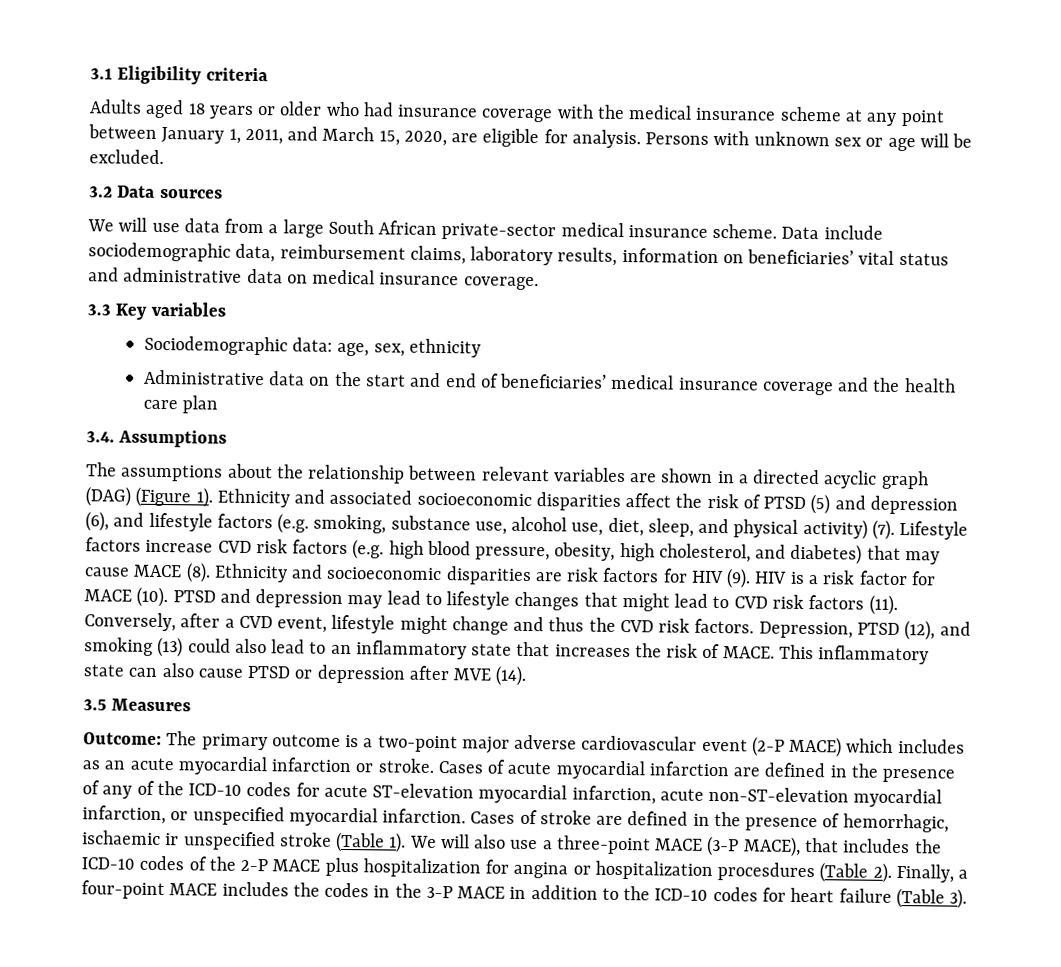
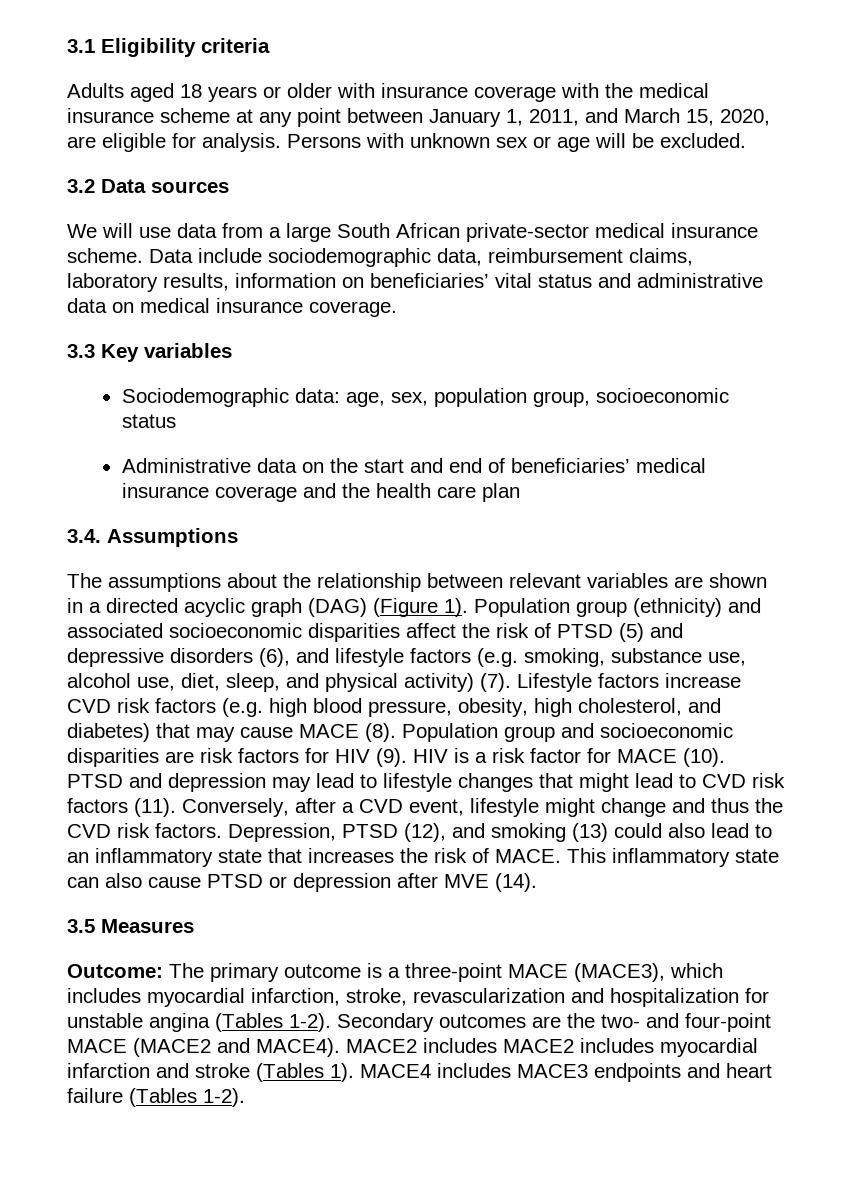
[325,101,394,117] who had -> [337,83,375,98] with
[408,338,481,358] ethnicity -> [433,388,729,407] [121,414,176,428] population group, socioeconomic status
[216,488,290,508] Ethnicity -> [474,598,722,617] Population group (ethnicity)
[869,495,958,515] depression -> [67,648,253,667] depressive disorders
[213,563,288,583] Ethnicity -> [402,723,555,742] Population group
[377,734,965,758] [82,756,956,783] [82,780,943,808] [82,805,949,833] [82,830,942,857] [81,855,969,883] [81,880,968,909] two-point major adverse cardiovascular event (2-P MACE) which includes as an acute myocardial infarction or stroke. Cases of acute myocardial infarction are defined in the presence of any of the ICD-10 codes for acute ST-elevation myocardial infarction, acute non-ST-elevation myocardial infarction, or unspecified myocardial infarction. Cases of stroke are defined in the presence of hemorrhagic, ischaemic ir unspecified stroke (Table 1). We will also use a three-point MACE (3-P MACE), that includes the ICD-10 codes of the 2-P MACE plus hospitalization for angina or hospitalization procesdures (Table 2). Finally, a four-point MACE includes the codes in the 3-P MACE in addition to the ICD-10 codes for heart failure (Table 3). -> [405,963,723,982] [67,988,769,1007] [67,1013,771,1032] [67,1038,758,1057] [67,1063,772,1082] [67,1088,245,1107] three-point MACE (MACE3), which includes myocardial infarction, stroke, revascularization and hospitalization for unstable angina (Tables 1-2). Secondary outcomes are the two- and four-point MACE (MACE2 and MACE4). MACE2 includes MACE2 includes myocardial infarction and stroke (Tables 1). MACE4 includes MACE3 endpoints and heart failure (Tables 1-2).

